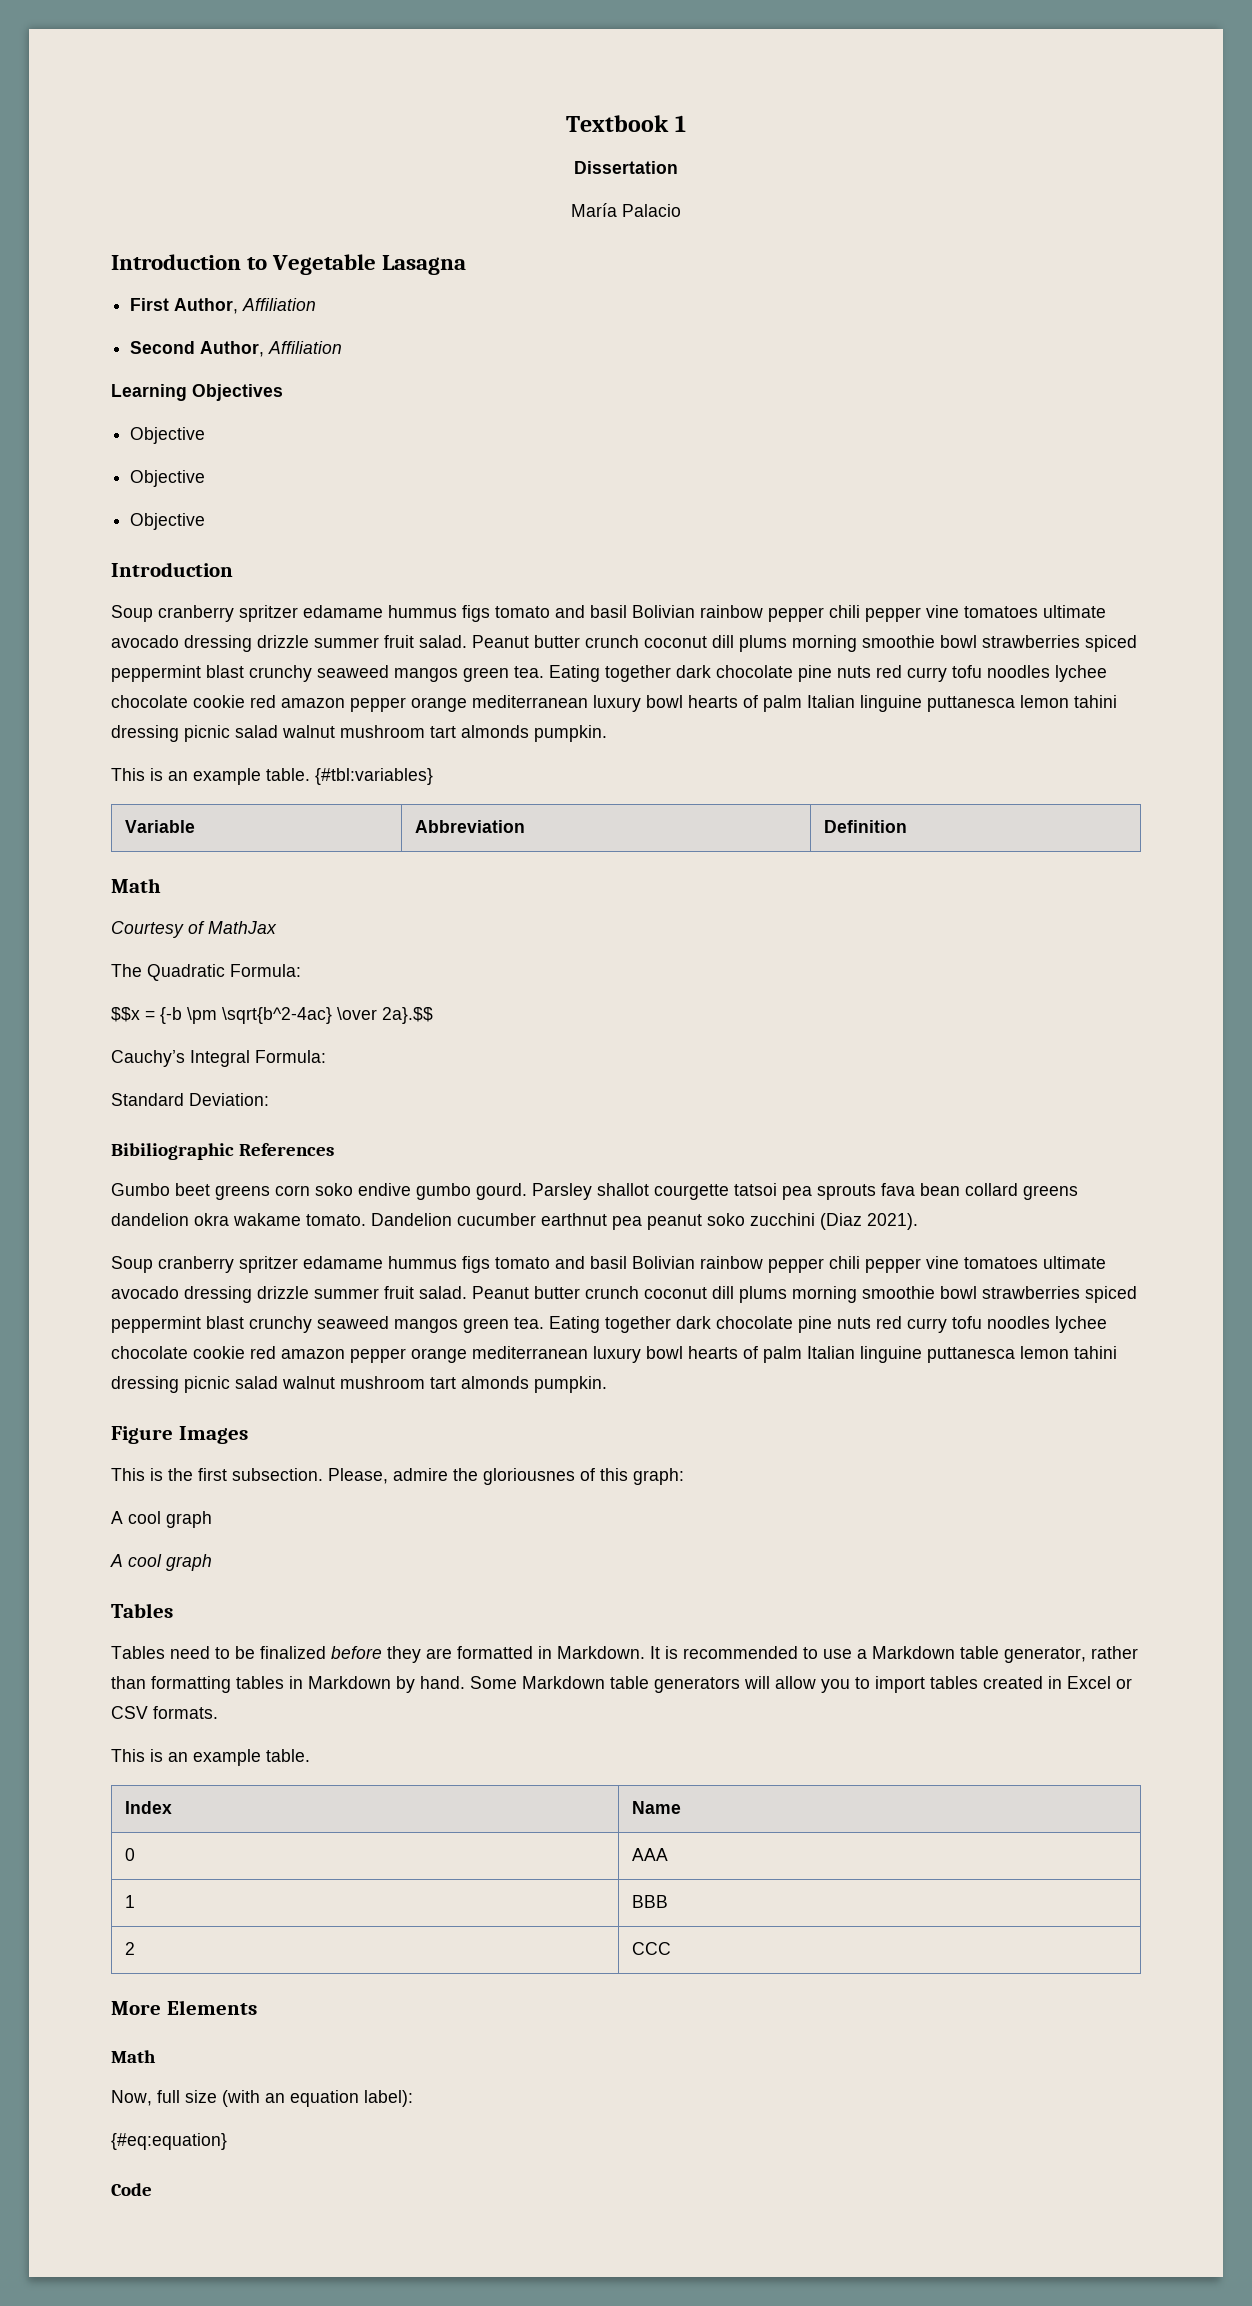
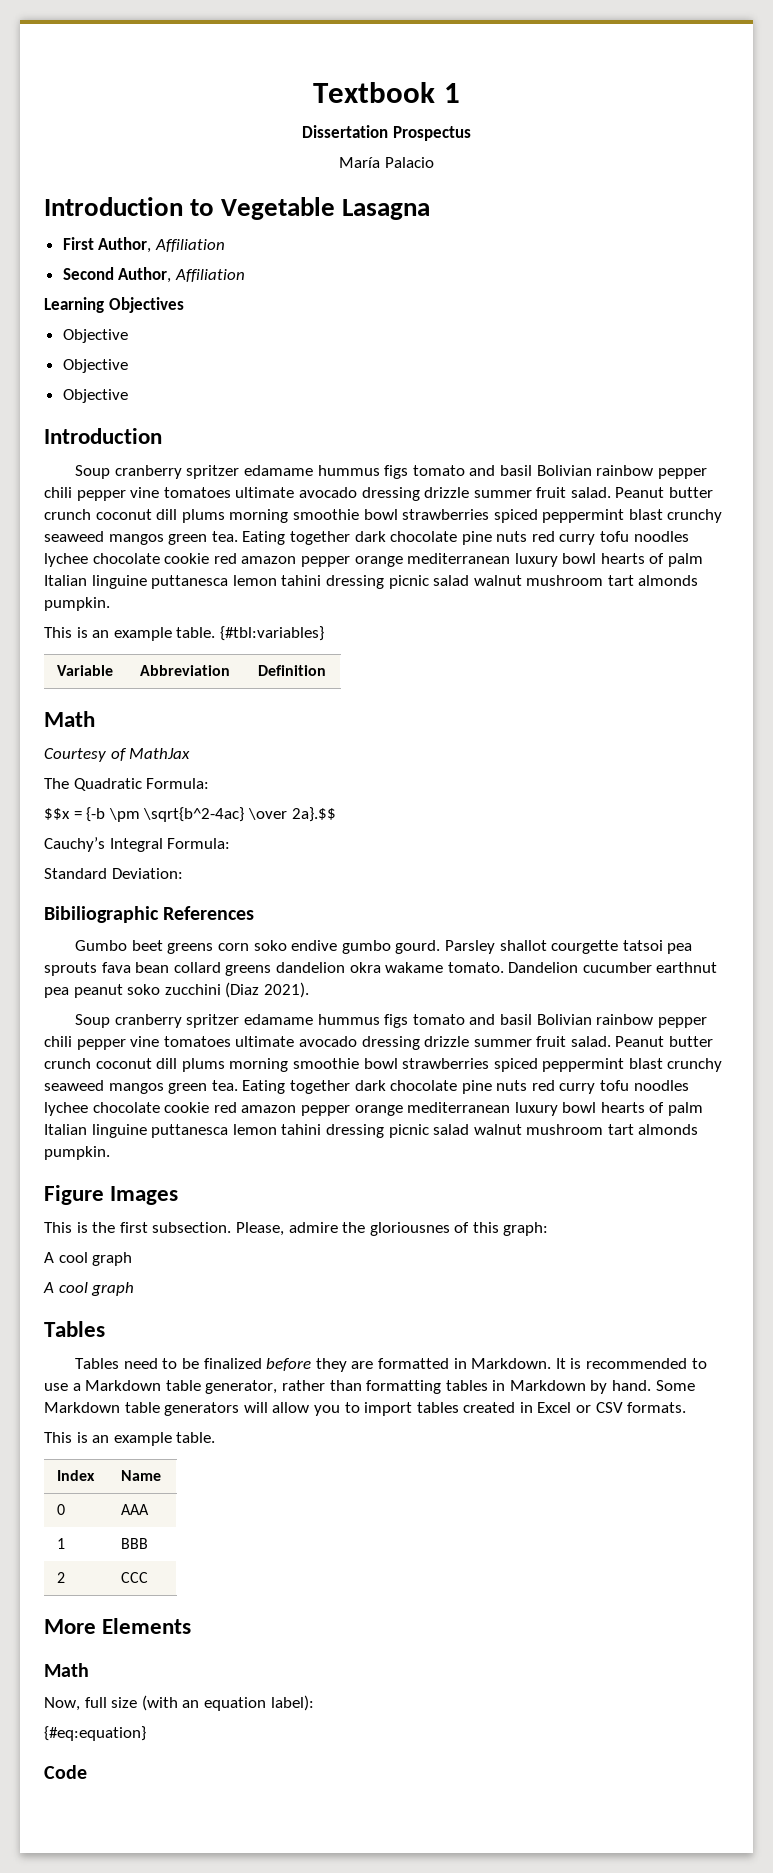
(678, 167) none -> [392,126,471,141] Prospectus

